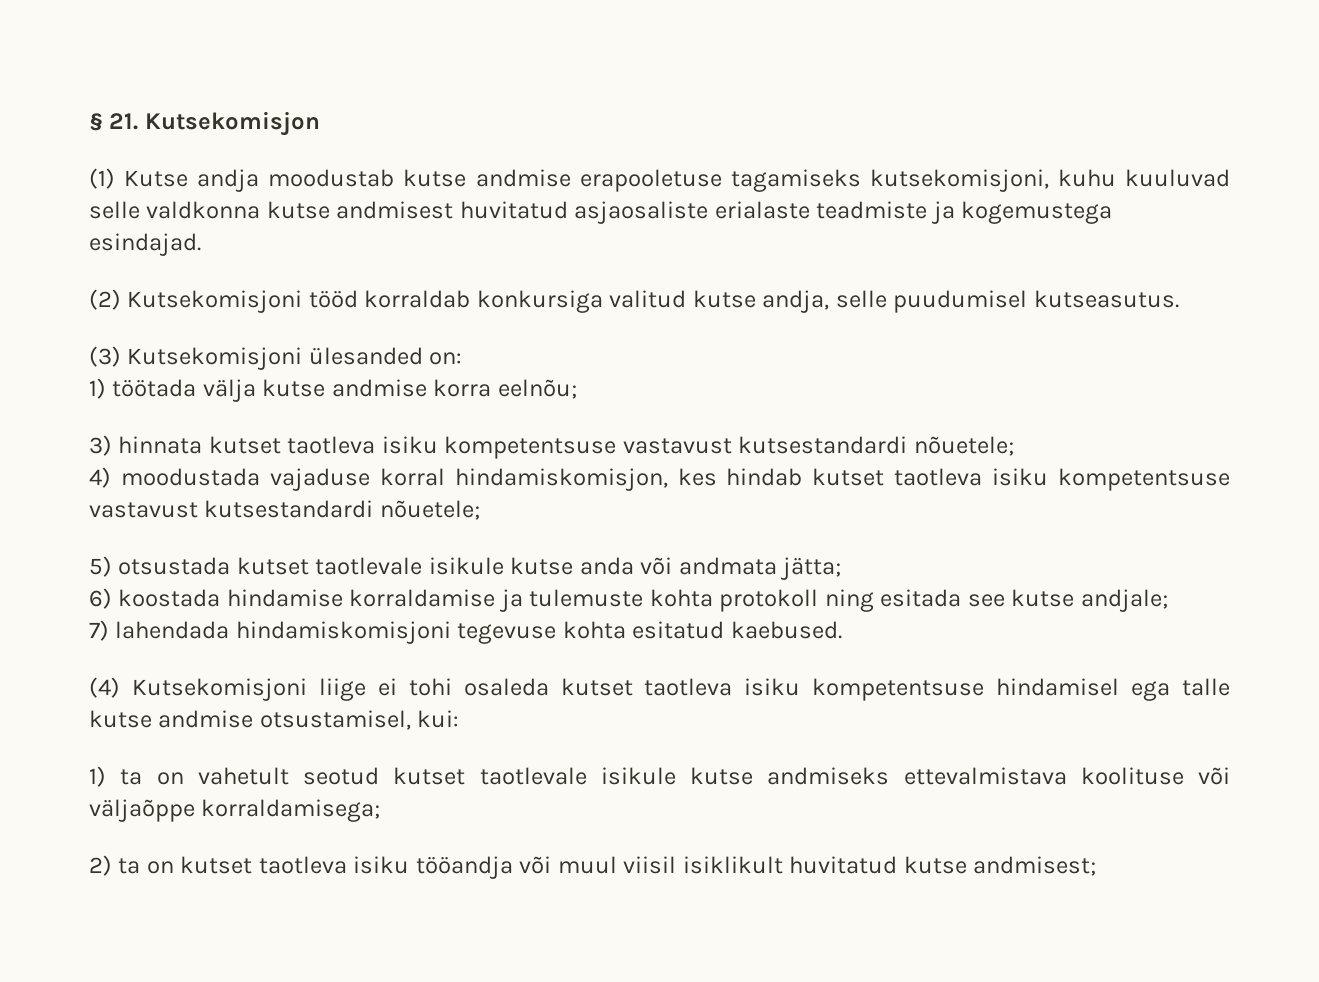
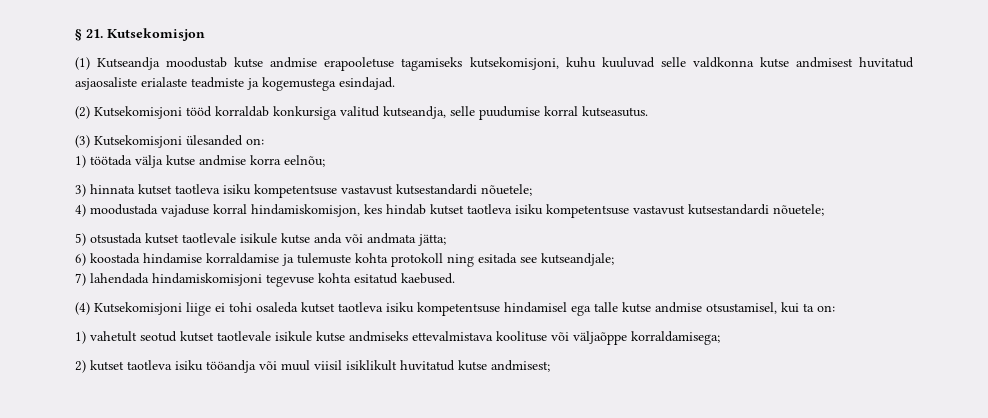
[124,169,260,192] Kutse andja -> [97,57,161,70] Kutseandja
[692,290,1028,313] kutse andja, selle puudumisel -> [383,106,578,120] kutseandja, selle puudumise korral
[1011,589,1168,612] kutse andjale; -> [541,253,614,266] kutseandjale;
[417,710,460,728] [89,766,184,787] kui: // 1) ta on -> [781,302,835,313] [75,331,86,344] kui ta on: // 1)
[118,858,174,874] ta on -> (86, 366) none

